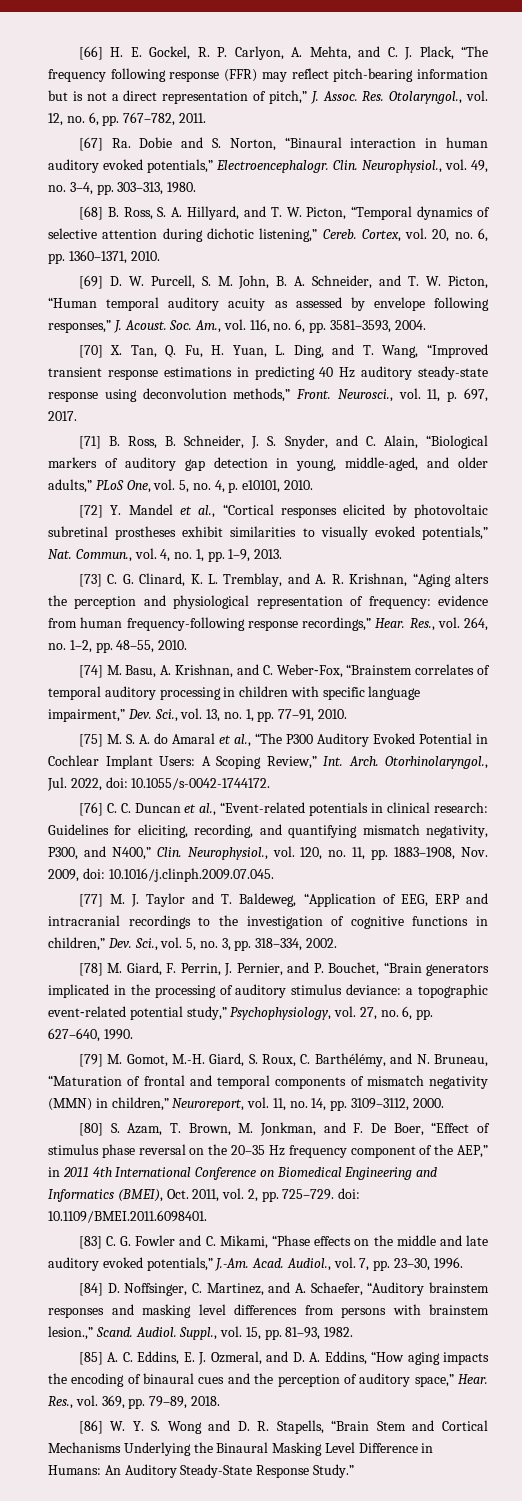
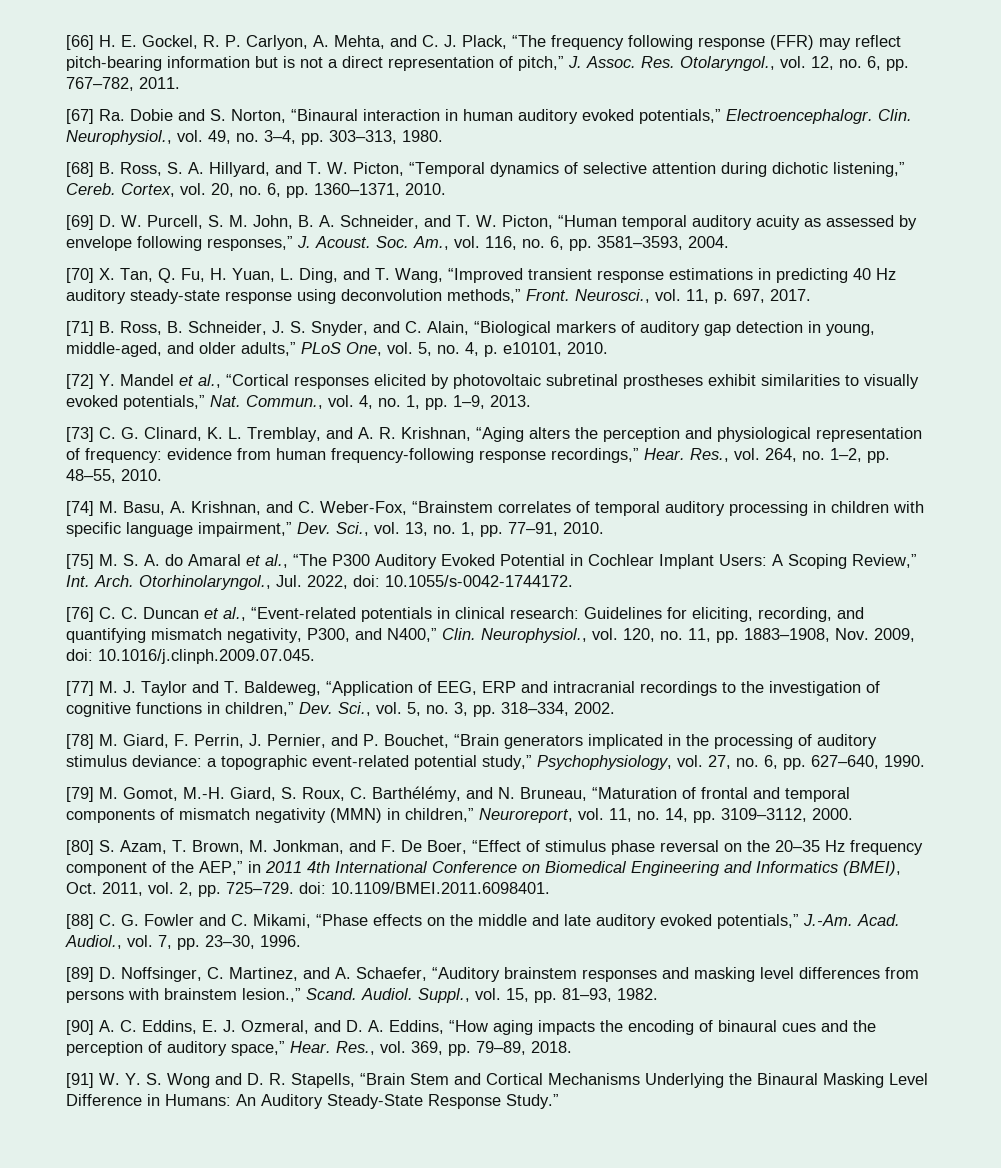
[78,1236,102,1249] [83] -> [66,914,94,929] [88]
[78,1283,103,1296] [84] -> [66,967,94,982] [89]
[78,1352,103,1365] [85] -> [66,1020,94,1035] [90]
[78,1420,103,1434] [86] -> [66,1073,94,1088] [91]

